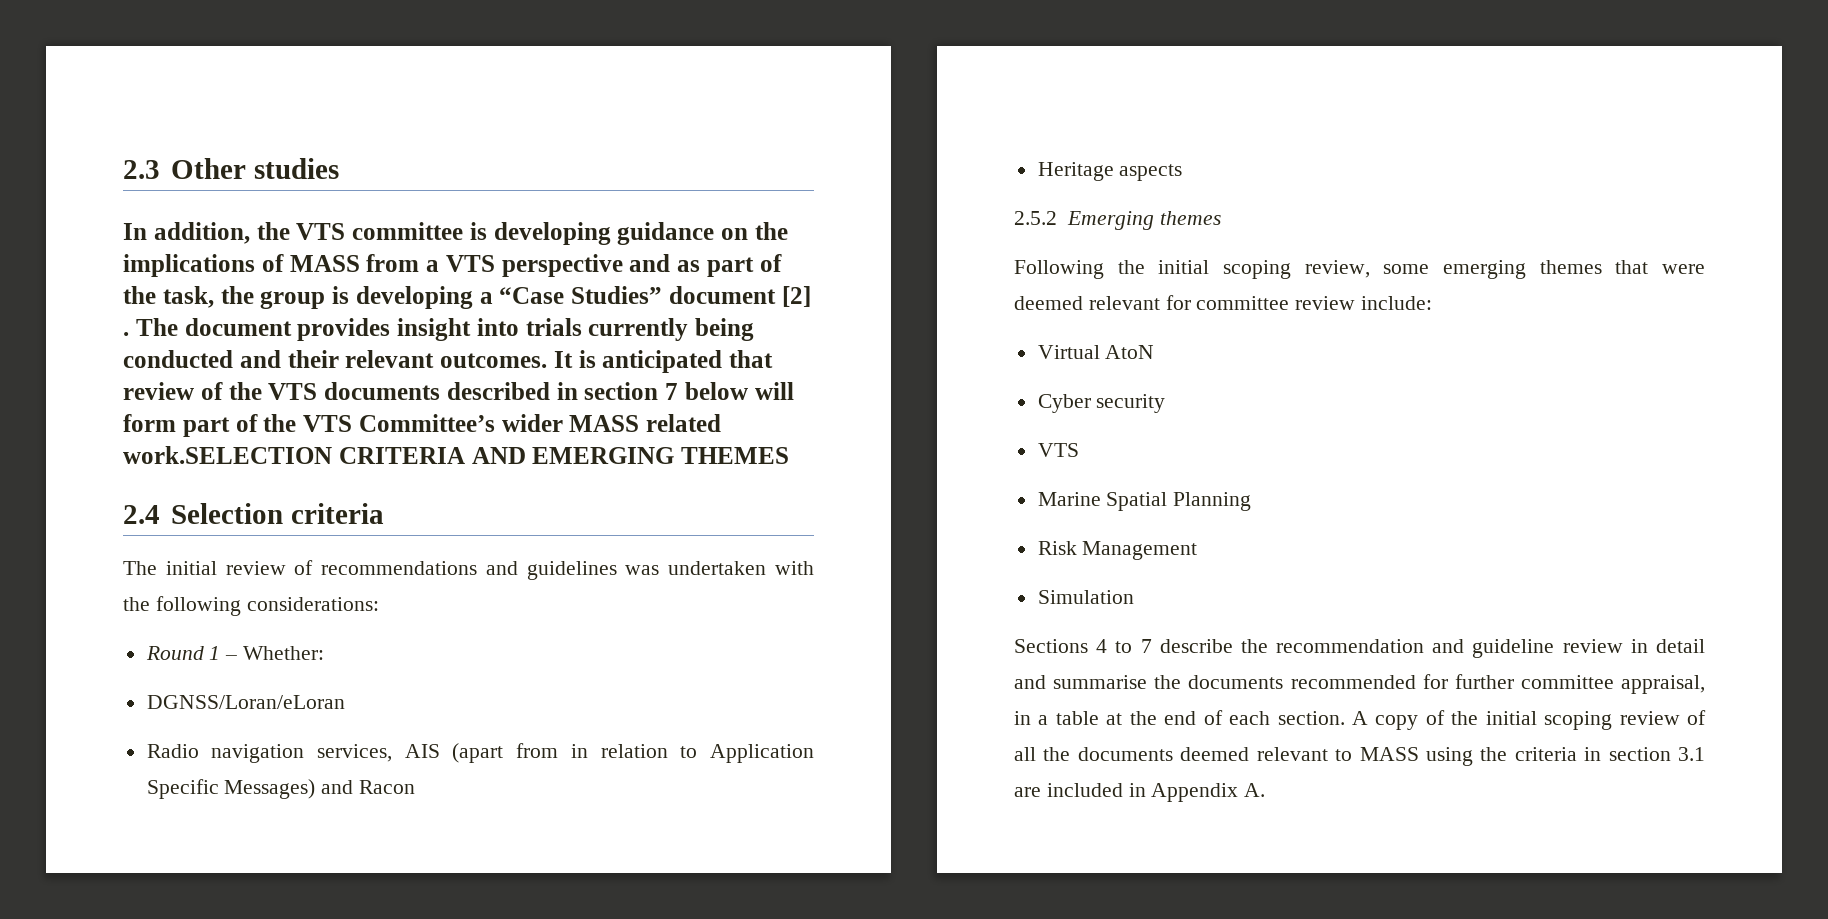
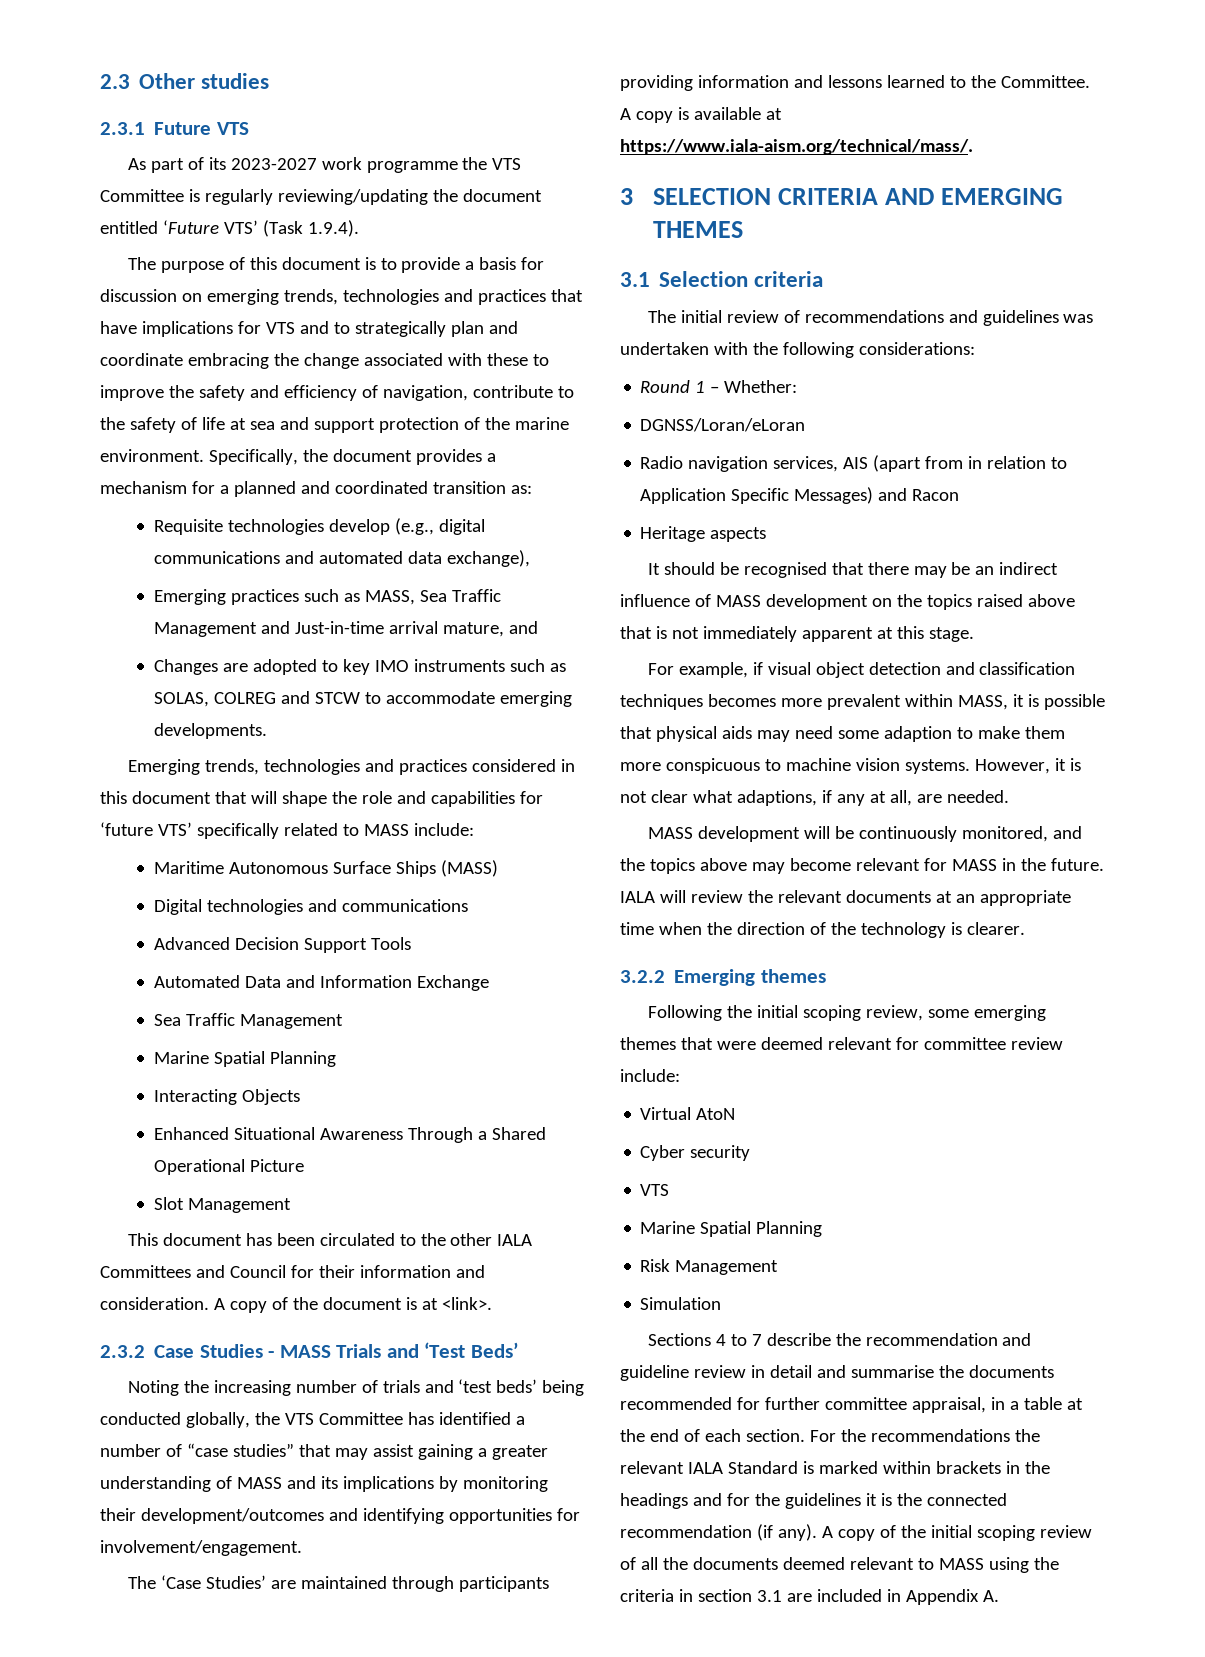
[123,222,788,245] [123,254,782,277] [123,286,811,309] [123,318,754,341] [123,350,773,373] [123,382,794,400] [123,414,721,437] [123,446,332,464] In addition, the VTS committee is developing guidance on the implications of MASS from a VTS perspective and as part of the task, the group is developing a “Case Studies” document [2] . The document provides insight into trials currently being conducted and their relevant outcomes. It is anticipated that review of the VTS documents described in section 7 below will form part of the VTS Committee’s wider MASS related work.SELECTION -> [100,122,249,135] [127,157,522,173] [100,189,542,205] [100,220,359,237] [127,257,545,273] [100,289,583,305] [100,321,518,337] [100,353,549,369] [100,385,574,401] [100,417,569,433] [100,449,496,465] [100,481,532,497] [153,518,485,535] [153,550,530,567] [153,589,501,605] [153,621,538,637] [153,659,566,675] [153,691,572,707] [153,723,267,739] [127,759,575,775] [100,791,543,807] [100,822,474,839] [153,860,498,877] [153,899,468,915] [153,937,411,953] [153,975,489,991] [153,1013,343,1029] [153,1051,336,1067] [153,1089,300,1105] [153,1127,546,1143] [153,1159,304,1175] [153,1197,291,1213] [127,1233,533,1246] [100,1265,485,1278] [100,1297,492,1313] [100,1342,518,1358] [127,1379,585,1396] [100,1412,525,1428] [100,1443,548,1460] [100,1476,548,1492] [100,1508,580,1524] [100,1540,302,1556] [127,1575,549,1592] [620,75,1090,91] [620,107,782,123] [620,139,973,155] [620,188,772,205] 2.3.1 Future VTS // As part of its 2023-2027 work programme the VTS Committee is regularly reviewing/updating the document entitled ‘Future VTS’ (Task 1.9.4). // The purpose of this document is to provide a basis for discussion on emerging trends, technologies and practices that have implications for VTS and to strategically plan and coordinate embracing the change associated with these to improve the safety and efficiency of navigation, contribute to the safety of life at sea and support protection of the marine environment. Specifically, the document provides a mechanism for a planned and coordinated transition as: // Requisite technologies develop (e.g., digital communications and automated data exchange), // Emerging practices such as MASS, Sea Traffic Management and Just-in-time arrival mature, and // Changes are adopted to key IMO instruments such as SOLAS, COLREG and STCW to accommodate emerging developments. // Emerging trends, technologies and practices considered in this document that will shape the role and capabilities for ‘future VTS’ specifically related to MASS include: // Maritime Autonomous Surface Ships (MASS) // Digital technologies and communications // Advanced Decision Support Tools // Automated Data and Information Exchange // Sea Traffic Management // Marine Spatial Planning // Interacting Objects // Enhanced Situational Awareness Through a Shared Operational Picture // Slot Management // This document has been circulated to the other IALA Committees and Council for their information and consideration. A copy of the document is at <link>. // 2.3.2 Case Studies - MASS Trials and ‘Test Beds’ // Noting the increasing number of trials and ‘test beds’ being conducted globally, the VTS Committee has identified a number of “case studies” that may assist gaining a greater understanding of MASS and its implications by monitoring their development/outcomes and identifying opportunities for involvement/engagement. // The ‘Case Studies’ are maintained through participants providing information and lessons learned to the Committee. A copy is available at https://www.iala-aism.org/technical/mass/. // 3 SELECTION
[123,505,160,524] 2.4 -> [620,272,650,287] 3.1
[1014,211,1057,225] 2.5.2 -> [647,562,1059,578] [620,594,1075,610] [620,626,974,642] [647,662,1076,678] [620,694,1105,710] [620,726,1065,742] [620,758,1081,774] [620,790,1009,806] [647,826,1082,842] [620,858,1104,874] [620,890,1071,906] [620,922,1025,938] [620,970,665,983] It should be recognised that there may be an indirect influence of MASS development on the topics raised above that is not immediately apparent at this stage. // For example, if visual object detection and classification techniques becomes more prevalent within MASS, it is possible that physical aids may need some adaption to make them more conspicuous to machine vision systems. However, it is not clear what adaptions, if any at all, are needed. // MASS development will be continuously monitored, and the topics above may become relevant for MASS in the future. IALA will review the relevant documents at an appropriate time when the direction of the technology is clearer. // 3.2.2
(1345, 718) none -> [809,1429,1040,1442] [620,1461,1050,1474] [620,1493,1007,1509] [620,1524,817,1541] For the recommendations the relevant IALA Standard is marked within brackets in the headings and for the guidelines it is the connected recommendation (if any).

